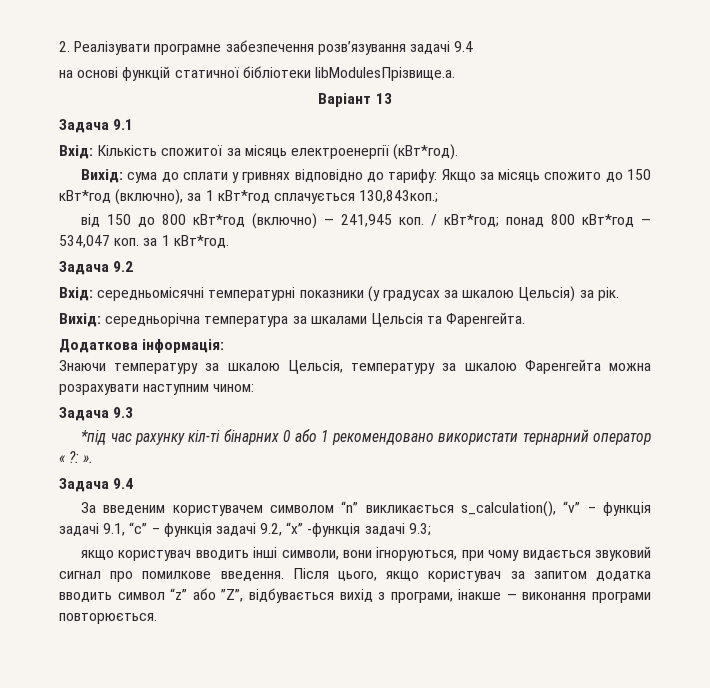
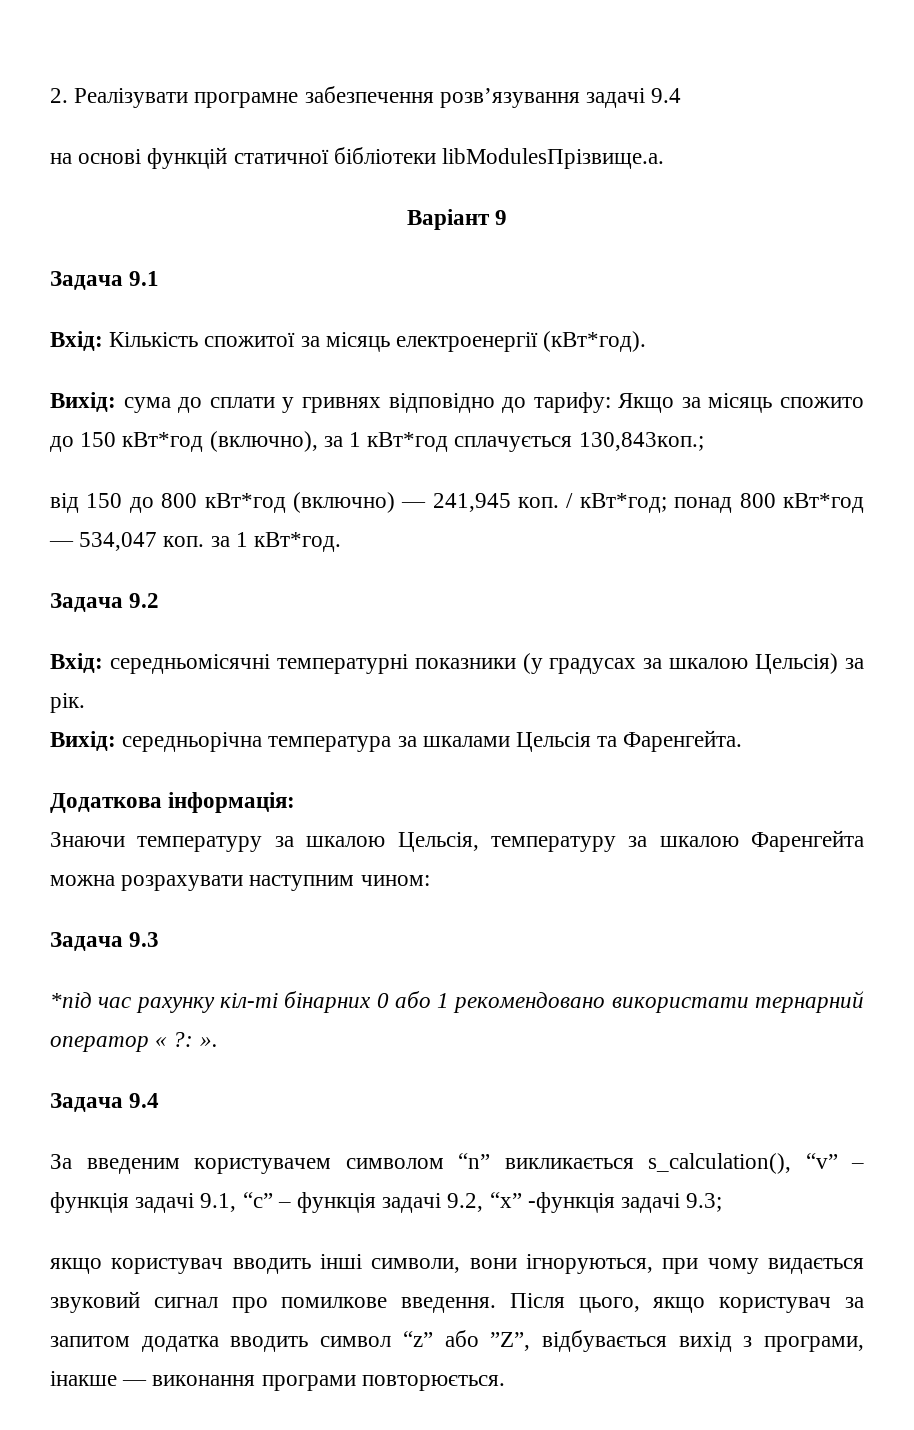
[375,93,392,104] 13 -> [495,210,508,225] 9

